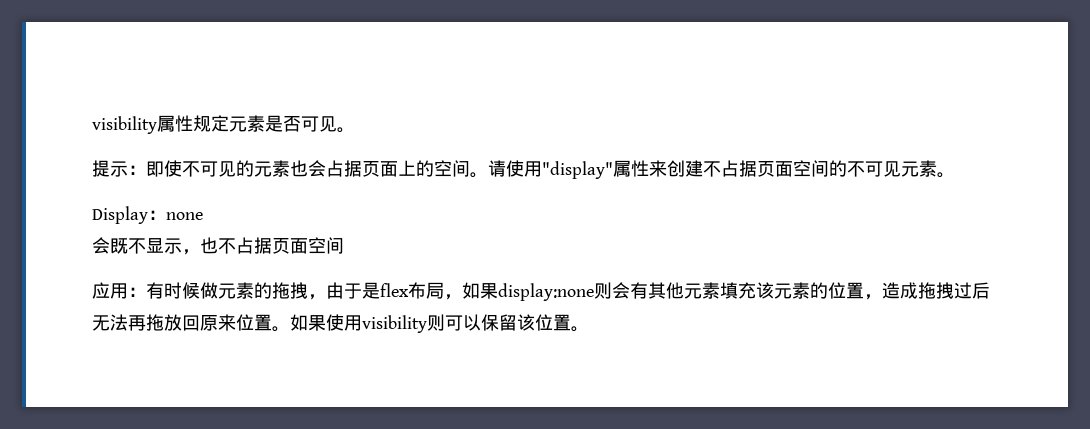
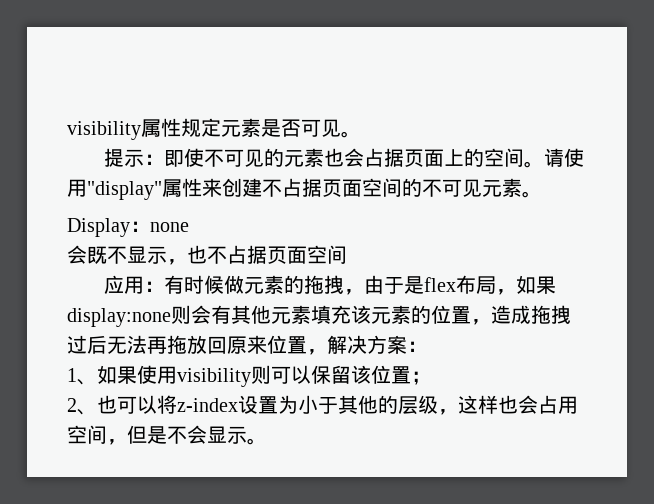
[272,326,290,332] 。 -> [307,335,427,355] [67,368,97,385] ，解决方案： // 1、
(571, 322) none -> [411,371,431,385] [67,395,578,415] [67,425,247,445] ； // 2、也可以将z-index设置为小于其他的层级，这样也会占用空间，但是不会显示

